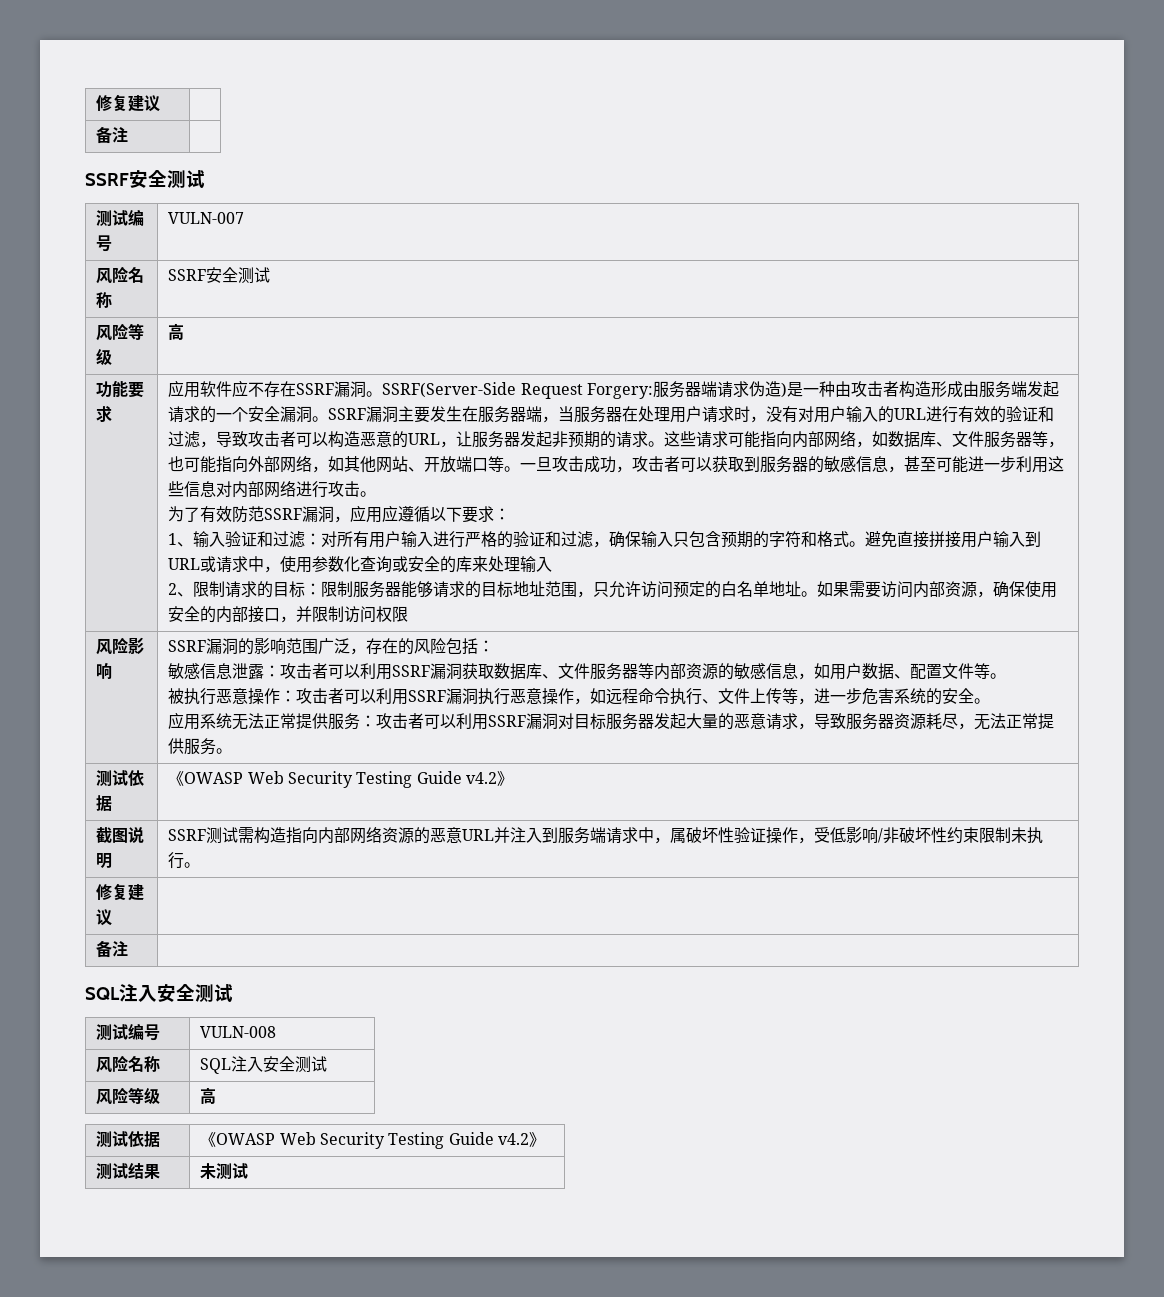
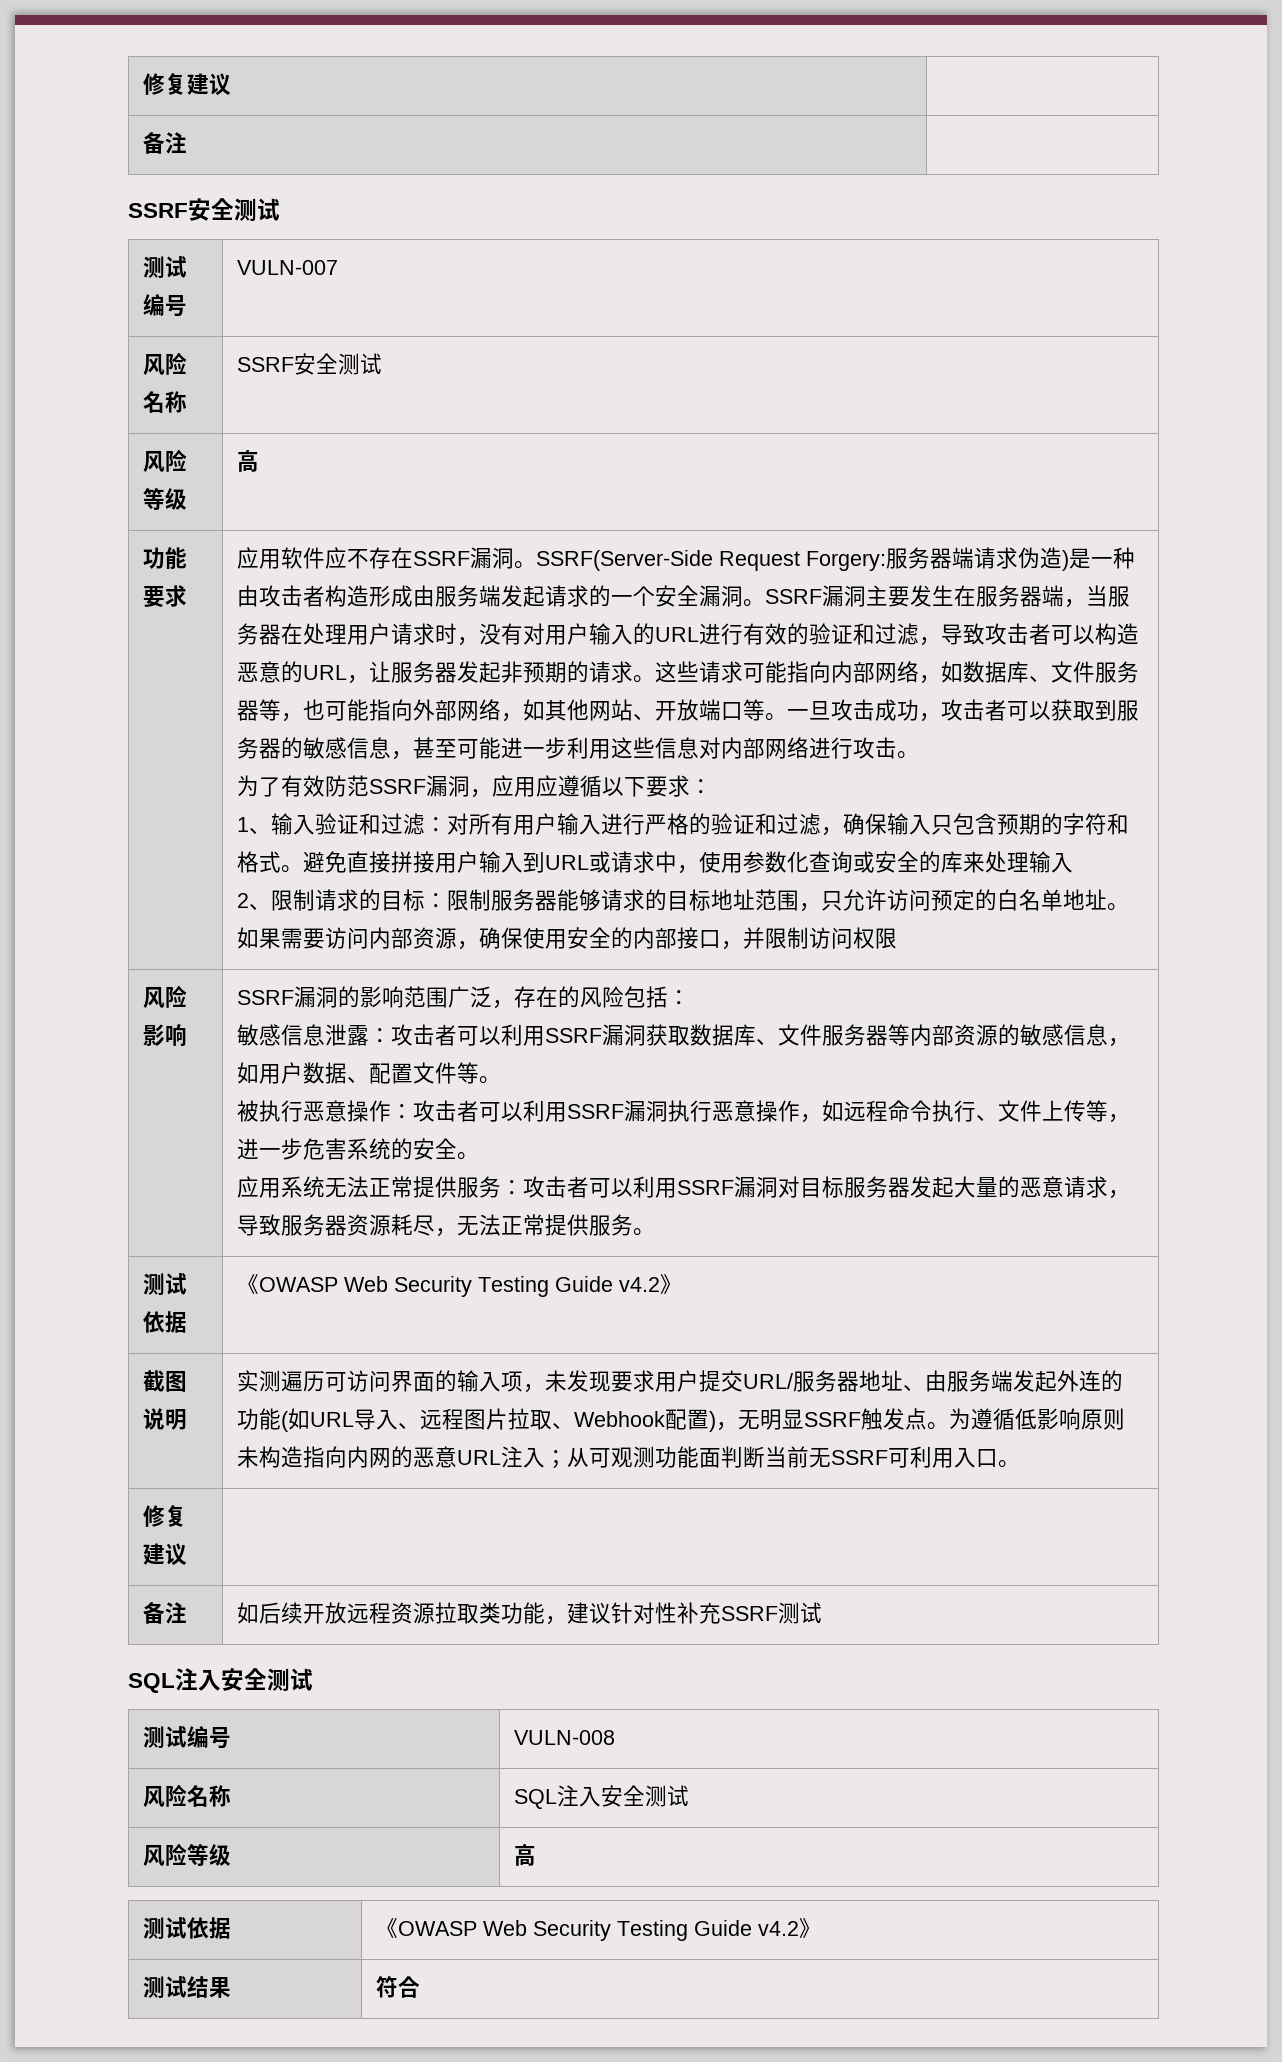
[168,826,1044,844] [168,852,201,869] [96,883,145,901] [96,909,113,926] [96,940,129,958] SSRF测试需构造指向内部网络资源的恶意URL并注入到服务端请求中，属破坏性验证操作，受低影响/非破坏性约束限制未执行。 // 修复建议 | // 备注 | -> [237,1370,1124,1393] [237,1408,1126,1432] [237,1446,1021,1469] [143,1505,188,1527] [143,1543,188,1566] [143,1602,188,1624] [237,1602,823,1625] 实测遍历可访问界面的输入项，未发现要求用户提交URL/服务器地址、由服务端发起外连的功能(如URL导入、远程图片拉取、Webhook配置)，无明显SSRF触发点。为遵循低影响原则未构造指向内网的恶意URL注入；从可观测功能面判断当前无SSRF可利用入口。 // 修复建议 | // 备注 | 如后续开放远程资源拉取类功能，建议针对性补充SSRF测试
[200,1163,249,1179] 未测试 -> [376,1976,421,1998] 符合

